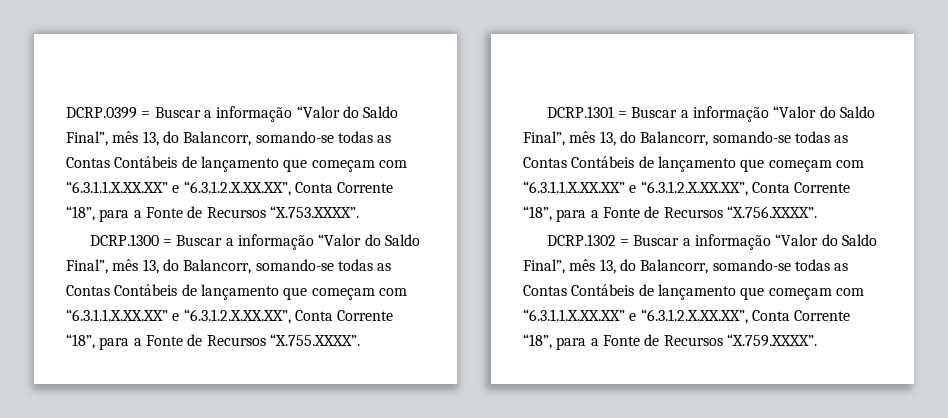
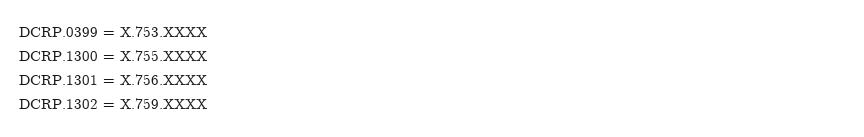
[154,106,399,122] [66,131,392,146] [66,156,407,172] [66,181,394,196] [66,206,359,222] [89,234,421,250] [66,259,392,274] [66,284,407,300] [66,309,394,324] [66,334,360,350] [546,106,876,122] [523,131,849,146] [523,156,864,172] [523,181,851,196] [523,206,817,222] [546,234,878,250] [523,259,849,274] [523,284,864,300] [523,309,851,324] [523,334,817,350] Buscar a informação “Valor do Saldo Final”, mês 13, do Balancorr, somando-se todas as Contas Contábeis de lançamento que começam com “6.3.1.1.X.XX.XX” e “6.3.1.2.X.XX.XX”, Conta Corrente “18”, para a Fonte de Recursos “X.753.XXXX”. // DCRP.1300 = Buscar a informação “Valor do Saldo Final”, mês 13, do Balancorr, somando-se todas as Contas Contábeis de lançamento que começam com “6.3.1.1.X.XX.XX” e “6.3.1.2.X.XX.XX”, Conta Corrente “18”, para a Fonte de Recursos “X.755.XXXX”. // DCRP.1301 = Buscar a informação “Valor do Saldo Final”, mês 13, do Balancorr, somando-se todas as Contas Contábeis de lançamento que começam com “6.3.1.1.X.XX.XX” e “6.3.1.2.X.XX.XX”, Conta Corrente “18”, para a Fonte de Recursos “X.756.XXXX”. // DCRP.1302 = Buscar a informação “Valor do Saldo Final”, mês 13, do Balancorr, somando-se todas as Contas Contábeis de lançamento que começam com “6.3.1.1.X.XX.XX” e “6.3.1.2.X.XX.XX”, Conta Corrente “18”, para a Fonte de Recursos “X.759.XXXX”. -> [120,26,207,37] [19,50,207,61] [19,74,207,85] [19,98,207,109] X.753.XXXX // DCRP.1300 = X.755.XXXX // DCRP.1301 = X.756.XXXX // DCRP.1302 = X.759.XXXX

